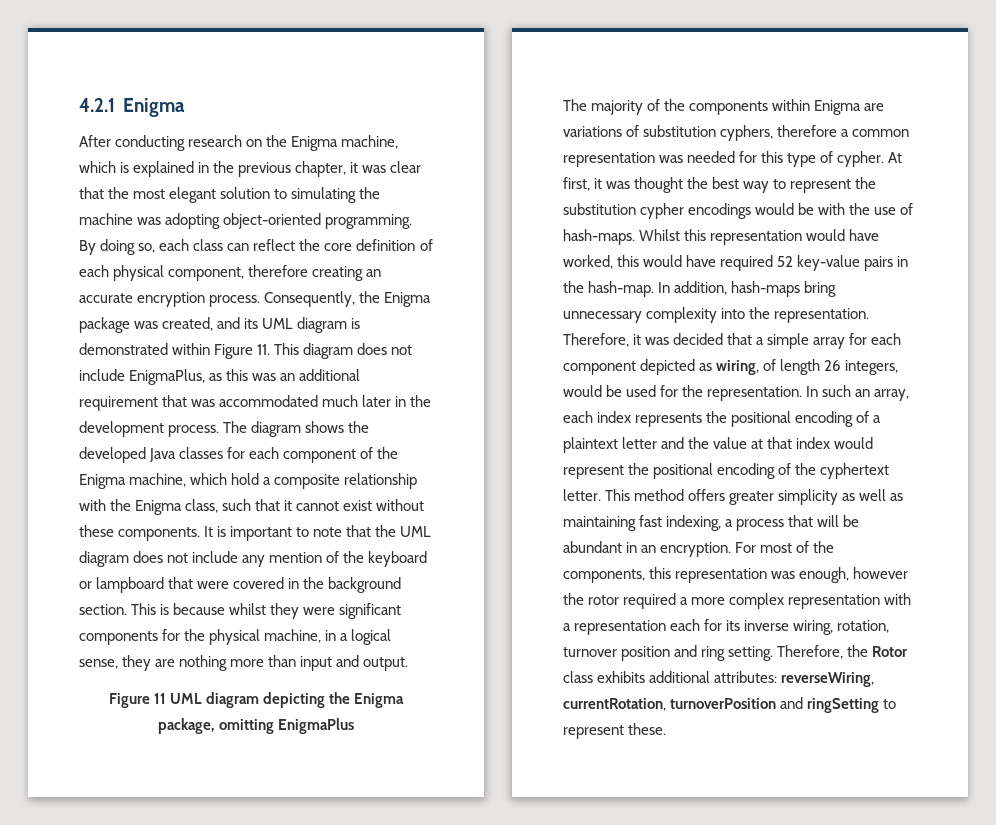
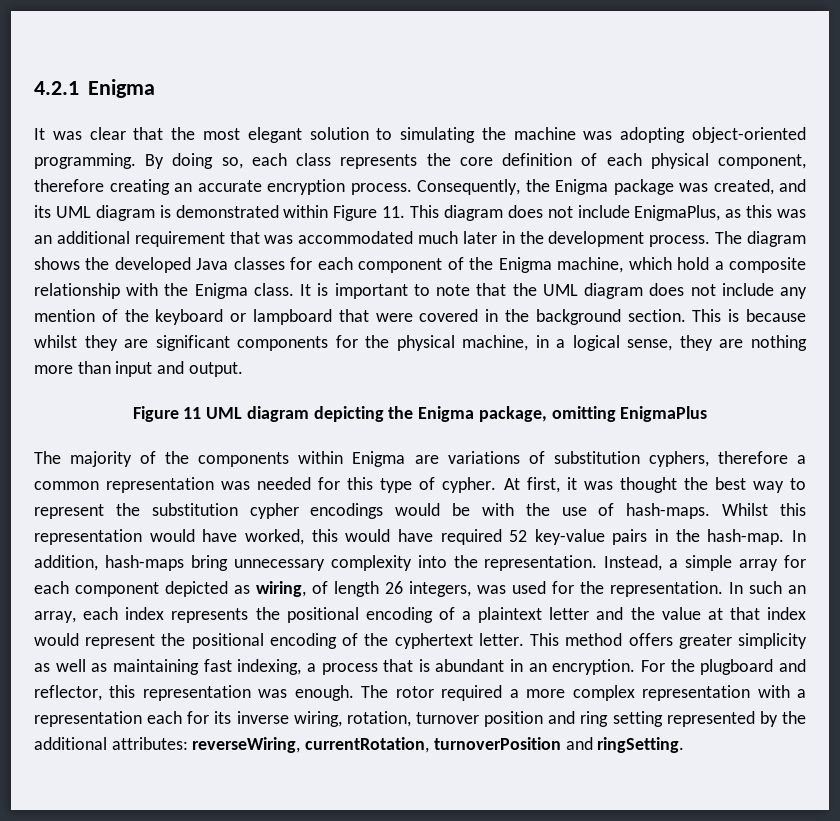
[79,135,399,151] [79,161,359,177] After conducting research on the Enigma machine, which is explained in the previous chapter, it -> [34,128,45,140] It
[227,239,296,251] can reflect -> [340,154,418,169] represents
[185,499,425,513] [79,525,201,541] class, such that it cannot exist without these components. -> [253,283,294,296] class.
[303,607,336,615] were -> [124,339,149,348] are
[563,333,753,347] Therefore, it was decided that -> [604,555,663,571] Instead,
[563,385,623,397] would be -> [477,585,506,594] was
[817,515,860,527] will be -> [418,659,430,672] is
[760,541,835,553] [563,567,909,583] [563,593,584,605] most of the components, this representation was enough, however the -> [670,659,806,675] [34,685,389,701] the plugboard and reflector, this representation was enough. The
[728,645,909,661] [563,671,646,683] setting. Therefore, the Rotor class exhibits -> [612,711,806,727] setting represented by the
[807,698,897,713] [563,723,667,739] ringSetting to represent these. -> [597,737,685,753] ringSetting.

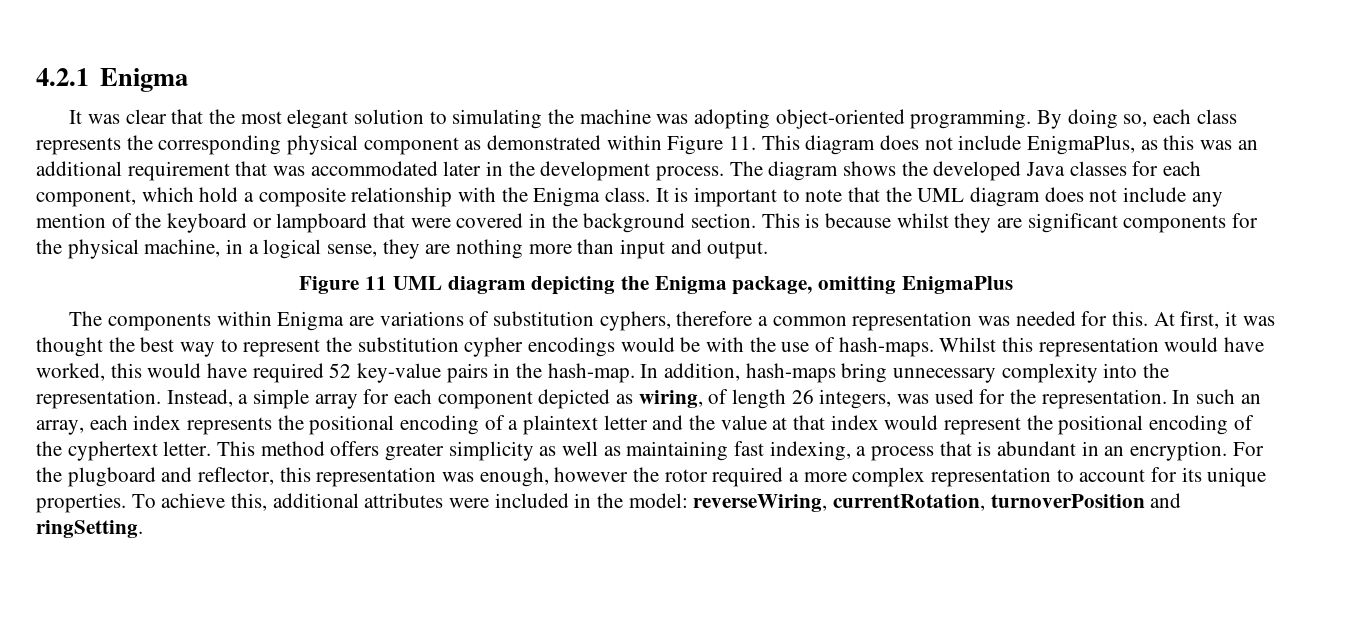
[459,153,807,169] [34,179,806,195] [34,205,171,221] core definition of each physical component, therefore creating an accurate encryption process. Consequently, the Enigma package was created, and its UML diagram is -> [158,135,482,155] corresponding physical component as
[418,231,459,244] much -> (438, 168) none
[358,257,624,273] component of the Enigma machine, -> [36,189,136,207] component,
[70,451,190,467] majority of the -> (103, 318) none
[347,477,497,493] this type of cypher. -> [1111,311,1148,326] this.
[294,685,389,701] enough. The -> [479,467,660,487] enough, however the
[757,685,806,698] [34,711,806,727] [34,737,188,750] with a representation each for its inverse wiring, rotation, turnover position and ring setting represented by the additional attributes: -> [1056,467,1267,487] [36,493,688,513] to account for its unique properties. To achieve this, additional attributes were included in the model:

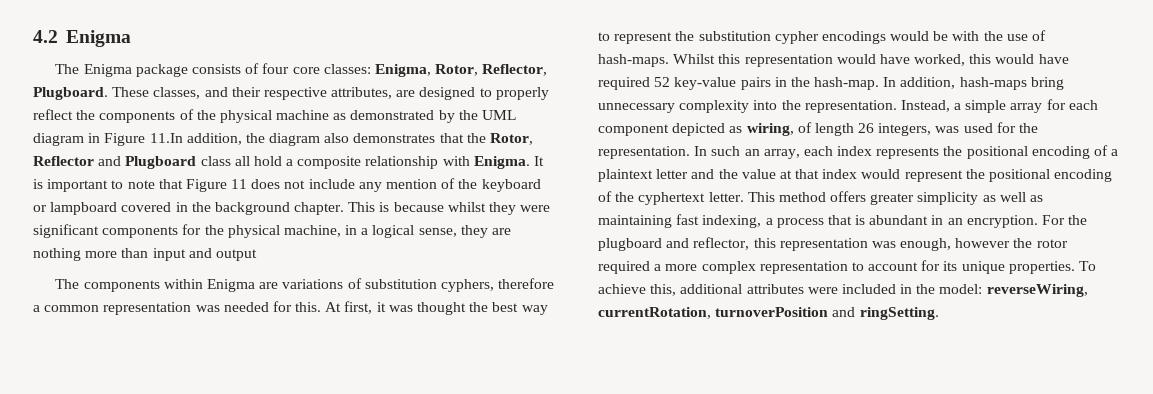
[36,68,89,86] 4.2.1 -> [33,30,58,43] 4.2
[69,109,1237,129] [36,135,1258,155] [36,161,1202,181] [36,187,194,207] It was clear that the most elegant solution to simulating the machine was adopting object-oriented programming. By doing so, each class represents the corresponding physical component as demonstrated within Figure 11. This diagram does not include EnigmaPlus, as this was an additional requirement that was accommodated later in the development process. The diagram shows the developed Java classes for each component, which -> [55,63,548,77] [33,87,549,100] [33,109,517,123] [33,133,534,146] [33,156,250,169] The Enigma package consists of four core classes: Enigma, Rotor, Reflector, Plugboard. These classes, and their respective attributes, are designed to properly reflect the components of the physical machine as demonstrated by the UML diagram in Figure 11.In addition, the diagram also demonstrates that the Rotor, Reflector and Plugboard class all
[501,187,651,207] the Enigma class. -> [473,156,530,169] Enigma.
[885,187,1041,207] the UML diagram -> [185,179,248,192] Figure 11
[373,213,451,228] that were -> (118, 208) none
[691,213,757,228] section. -> [294,202,345,215] chapter.
[997,218,1023,228] are -> [520,205,551,212] were
[707,241,769,259] [299,276,1013,295] output. // Figure 11 UML diagram depicting the Enigma package, omitting EnigmaPlus -> [215,249,257,261] output

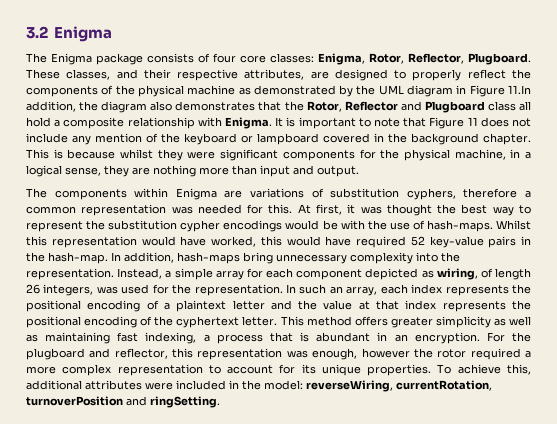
[33,30,58,43] 4.2 -> [26,26,48,39] 3.2
[215,249,257,261] output -> [317,166,359,177] output.
[861,169,963,182] would represent -> [442,301,506,312] represents

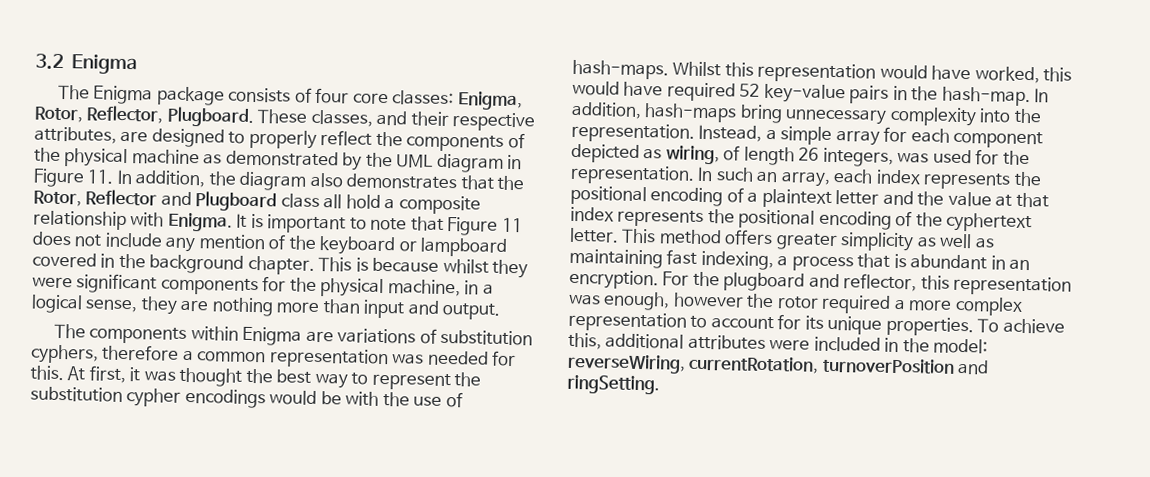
[508,85,532,94] 11.In -> [87,169,133,185] 11. In

